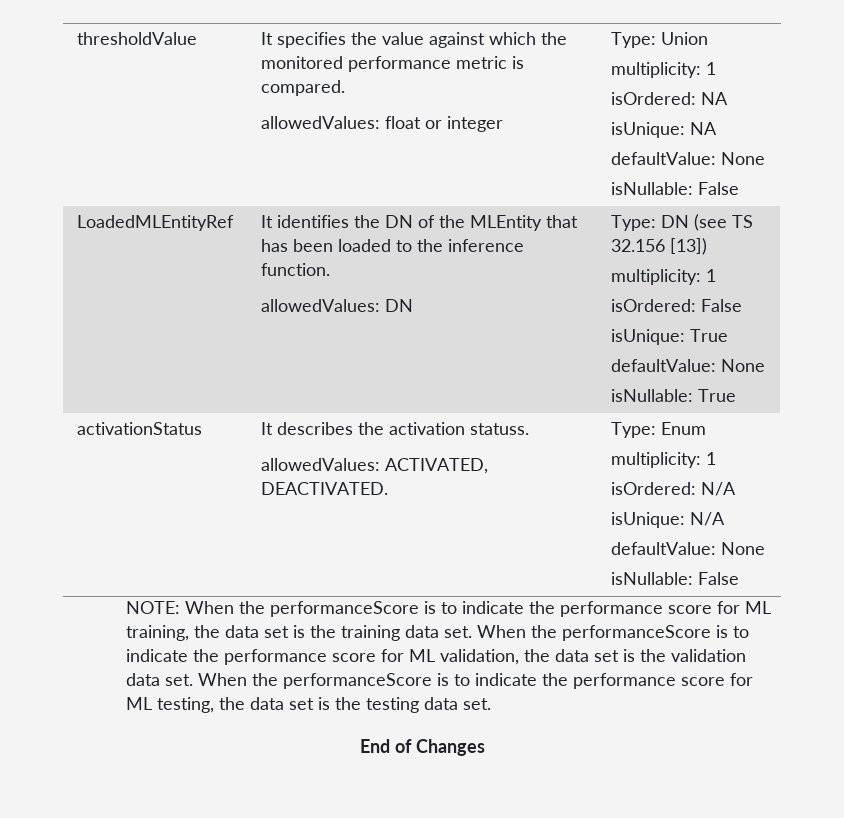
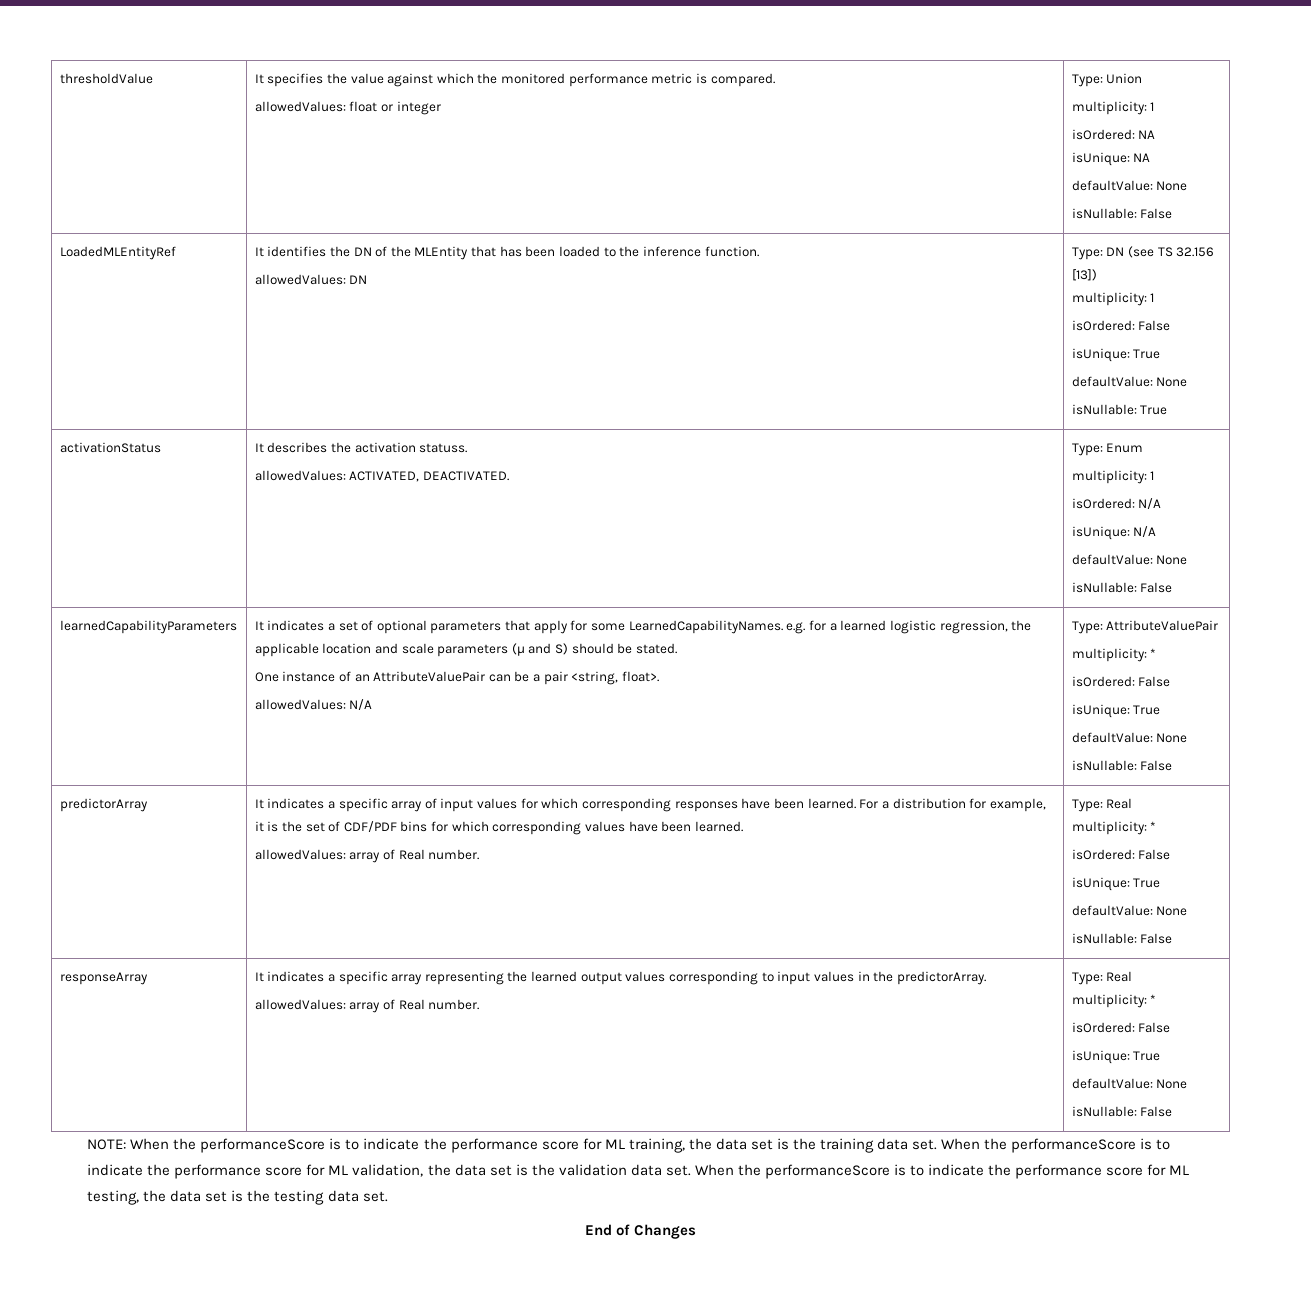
(739, 578) none -> [59,620,237,634] [254,620,1032,634] [254,643,678,657] [254,671,660,685] [254,699,373,710] [1071,620,1219,634] [1071,648,1157,662] [1071,676,1171,687] [1071,704,1161,718] [1071,732,1188,743] [1071,760,1173,771] [59,798,148,812] [254,798,1046,812] [254,821,743,835] [254,849,480,863] [1071,798,1133,812] [1071,821,1157,835] [1071,849,1171,860] [1071,877,1161,891] [1071,905,1188,916] [1071,933,1173,944] [59,972,148,985] [254,971,986,985] [254,999,480,1013] [1071,971,1133,985] [1071,994,1157,1008] [1071,1022,1171,1033] [1071,1050,1161,1064] [1071,1078,1188,1089] [1071,1106,1173,1117] // learnedCapabilityParameters | It indicates a set of optional parameters that apply for some LearnedCapabilityNames. e.g. for a learned logistic regression, the applicable location and scale parameters (μ and S) should be stated. // One instance of an AttributeValuePair can be a pair <string, float>. // allowedValues: N/A | Type: AttributeValuePair // multiplicity: * // isOrdered: False // isUnique: True // defaultValue: None // isNullable: False // predictorArray | It indicates a specific array of input values for which corresponding responses have been learned. For a distribution for example, it is the set of CDF/PDF bins for which corresponding values have been learned. // allowedValues: array of Real number. | Type: Real // multiplicity: * // isOrdered: False // isUnique: True // defaultValue: None // isNullable: False // responseArray | It indicates a specific array representing the learned output values corresponding to input values in the predictorArray. // allowedValues: array of Real number. | Type: Real // multiplicity: * // isOrdered: False // isUnique: True // defaultValue: None // isNullable: False

